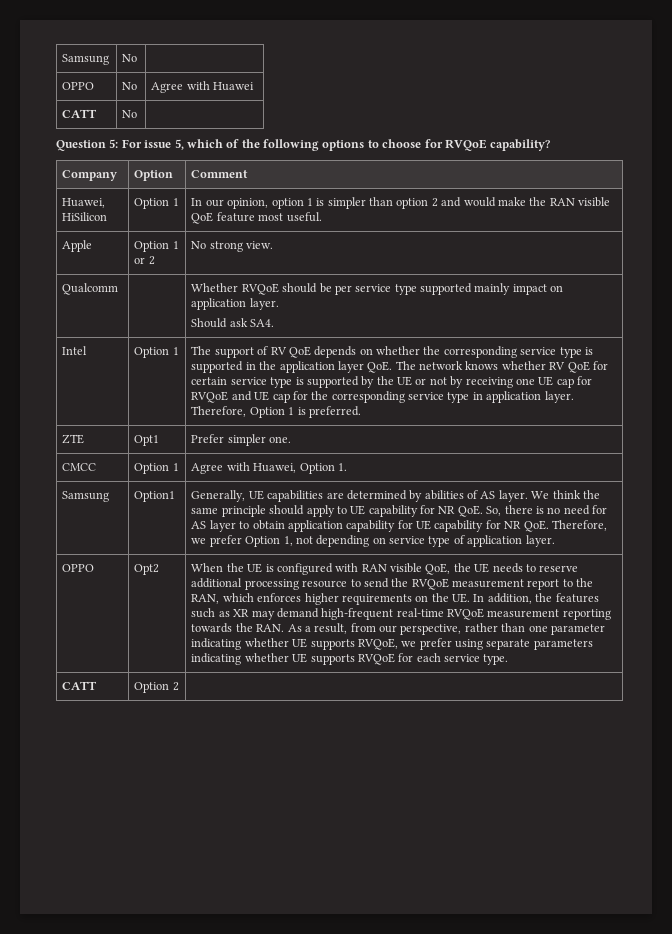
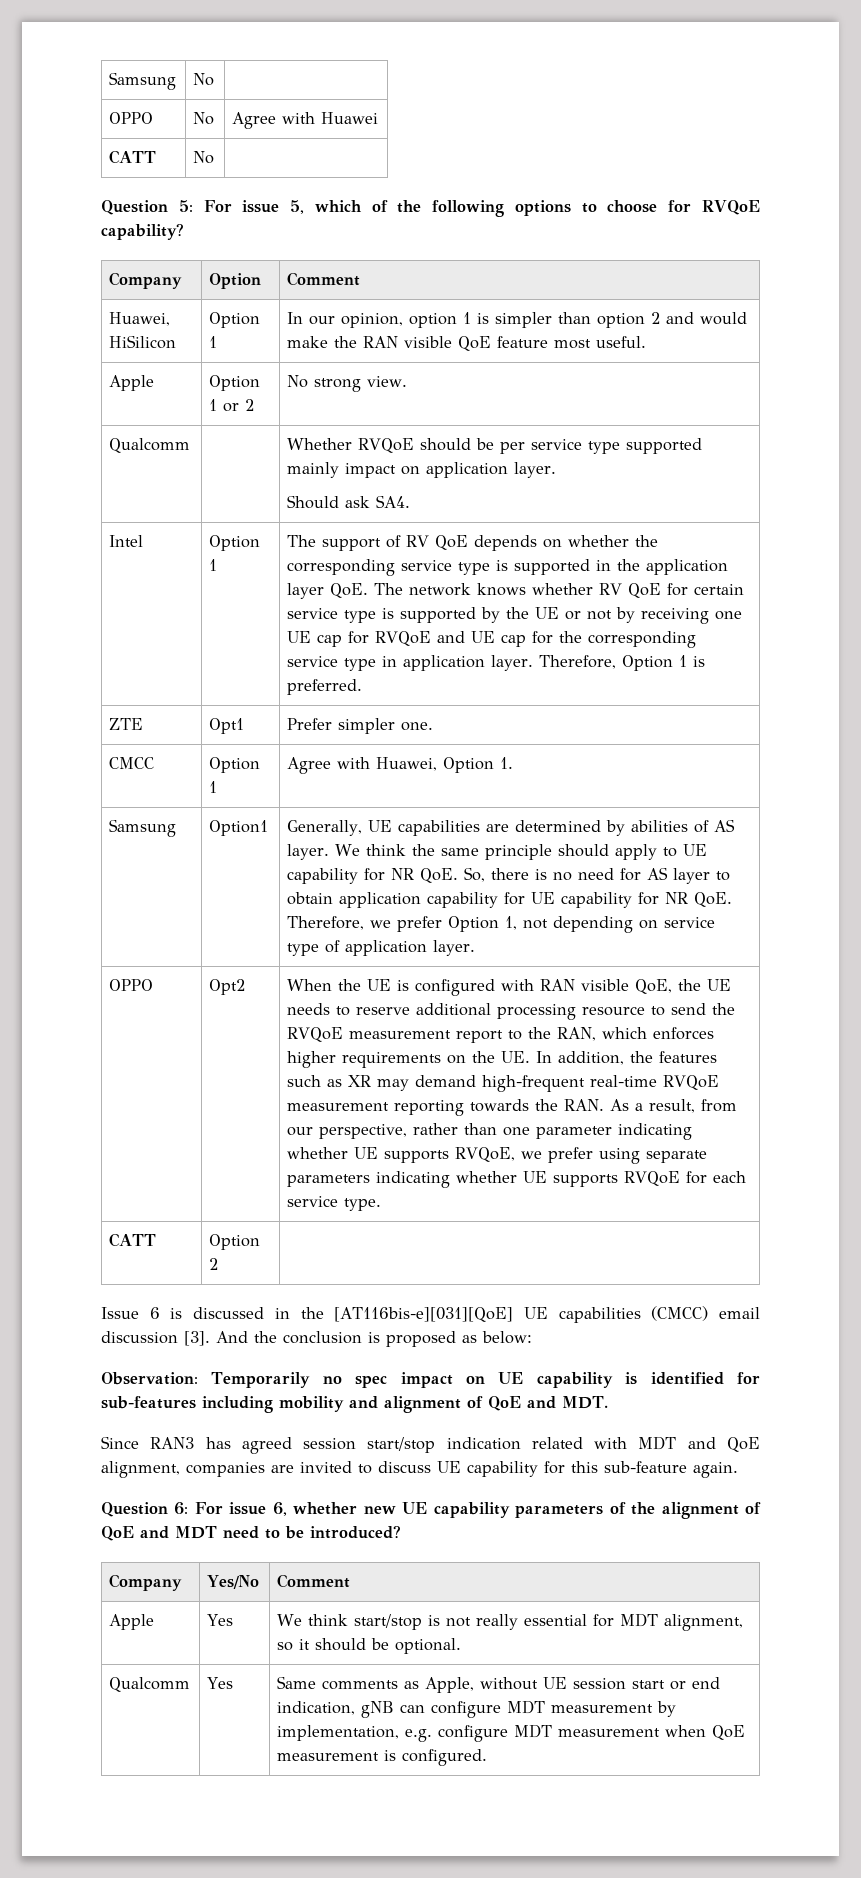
(179, 686) none -> [101,1306,761,1323] [101,1331,532,1347] [101,1372,760,1388] [101,1396,608,1413] [101,1436,760,1454] [101,1461,738,1478] [101,1502,761,1519] [101,1525,401,1541] [109,1574,183,1591] [207,1575,260,1589] [277,1574,351,1588] [109,1614,155,1630] [207,1614,234,1626] [277,1613,744,1631] [277,1638,462,1654] [109,1677,191,1692] [207,1677,234,1689] [277,1676,721,1693] [277,1700,677,1718] [277,1724,746,1742] [277,1749,488,1766] // Issue 6 is discussed in the [AT116bis-e][031][QoE] UE capabilities (CMCC) email discussion [3]. And the conclusion is proposed as below: // Observation: Temporarily no spec impact on UE capability is identified for sub-features including mobility and alignment of QoE and MDT. // Since RAN3 has agreed session start/stop indication related with MDT and QoE alignment, companies are invited to discuss UE capability for this sub-feature again. // Question 6: For issue 6, whether new UE capability parameters of the alignment of QoE and MDT need to be introduced? // Company | Yes/No | Comment // Apple | Yes | We think start/stop is not really essential for MDT alignment, so it should be optional. // Qualcomm | Yes | Same comments as Apple, without UE session start or end indication, gNB can configure MDT measurement by implementation, e.g. configure MDT measurement when QoE measurement is configured.

